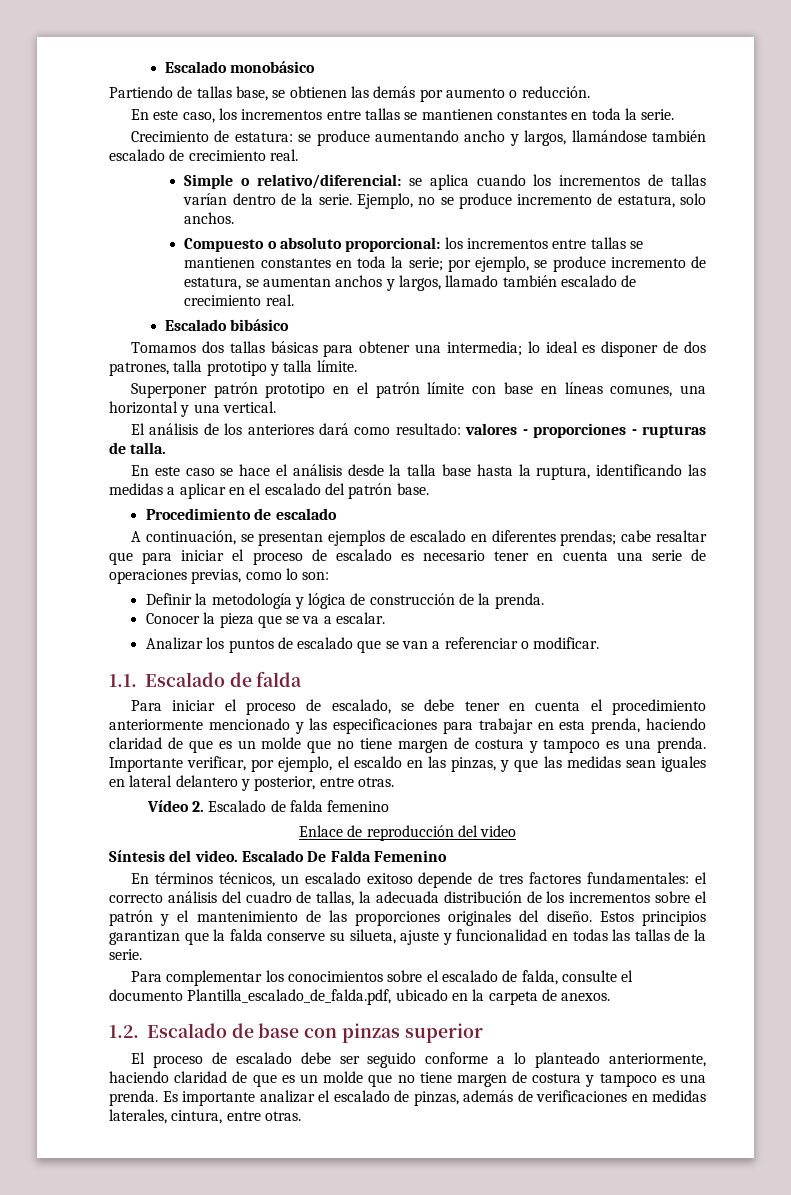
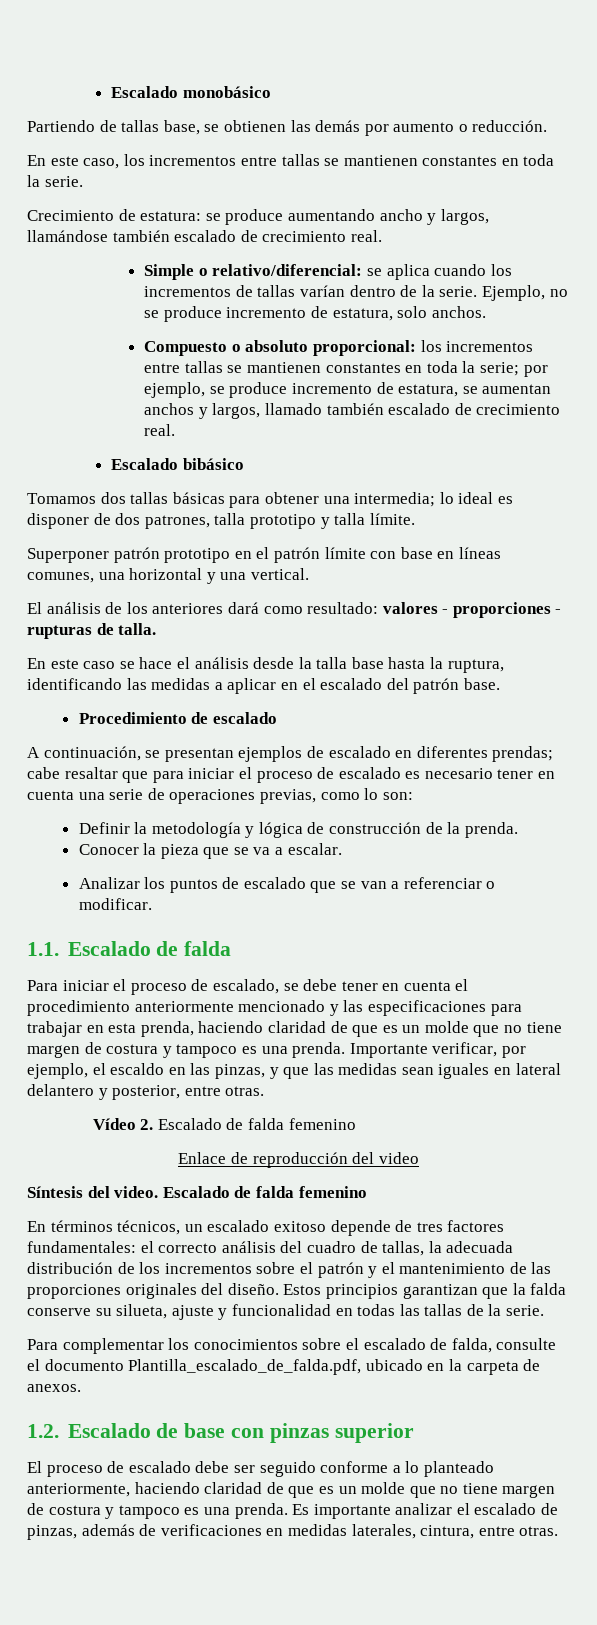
[307,850,447,862] De Falda Femenino -> [234,1186,367,1198] de falda femenino

